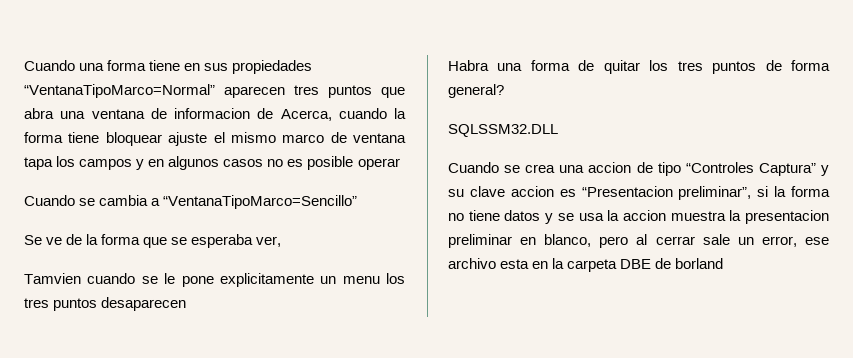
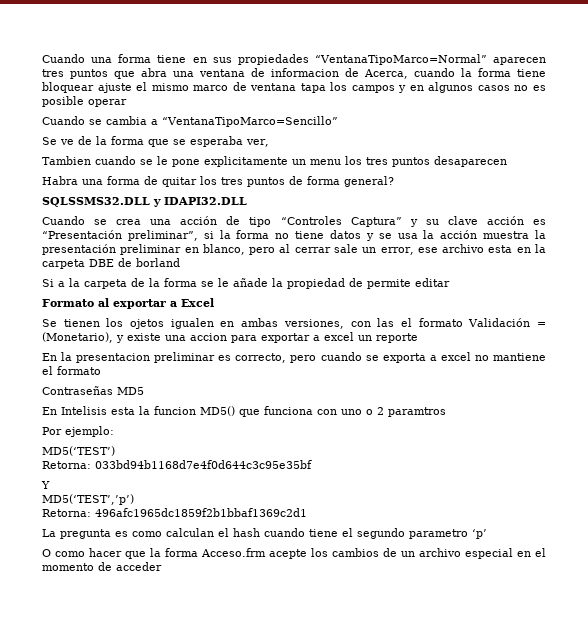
[24,273,81,284] Tamvien -> [42,156,91,165] Tambien
[448,124,558,137] SQLSSM32.DLL -> [42,197,247,207] SQLSSMS32.DLL y IDAPI32.DLL
[588,162,632,173] accion -> [180,216,218,225] acción
[510,186,673,197] accion es “Presentacion -> [486,216,546,225] [42,230,122,239] acción es “Presentación
[622,210,666,221] accion -> [440,230,478,239] acción
[745,210,829,224] presentacion -> [42,244,116,255] presentación
(724, 263) none -> [42,278,450,289] [42,298,214,309] [42,318,546,329] [42,332,418,343] [42,352,547,363] [42,366,101,375] [42,386,144,395] [42,406,446,417] [42,426,114,437] [42,446,115,456] [42,460,312,469] [41,481,50,489] [42,494,134,505] [42,508,307,517] [42,528,487,539] [42,548,546,559] [42,562,162,571] // Si a la carpeta de la forma se le añade la propiedad de permite editar // Formato al exportar a Excel // Se tienen los ojetos igualen en ambas versiones, con las el formato Validación = (Monetario), y existe una accion para exportar a excel un reporte // En la presentacion preliminar es correcto, pero cuando se exporta a excel no mantiene el formato // Contraseñas MD5 // En Intelisis esta la funcion MD5() que funciona con uno o 2 paramtros // Por ejemplo: // MD5(‘TEST’) // Retorna: 033bd94b1168d7e4f0d644c3c95e35bf // Y // MD5(‘TEST’,’p’) // Retorna: 496afc1965dc1859f2b1bbaf1369c2d1 // La pregunta es como calculan el hash cuando tiene el segundo parametro ‘p’ // O como hacer que la forma Acceso.frm acepte los cambios de un archivo especial en el momento de acceder

